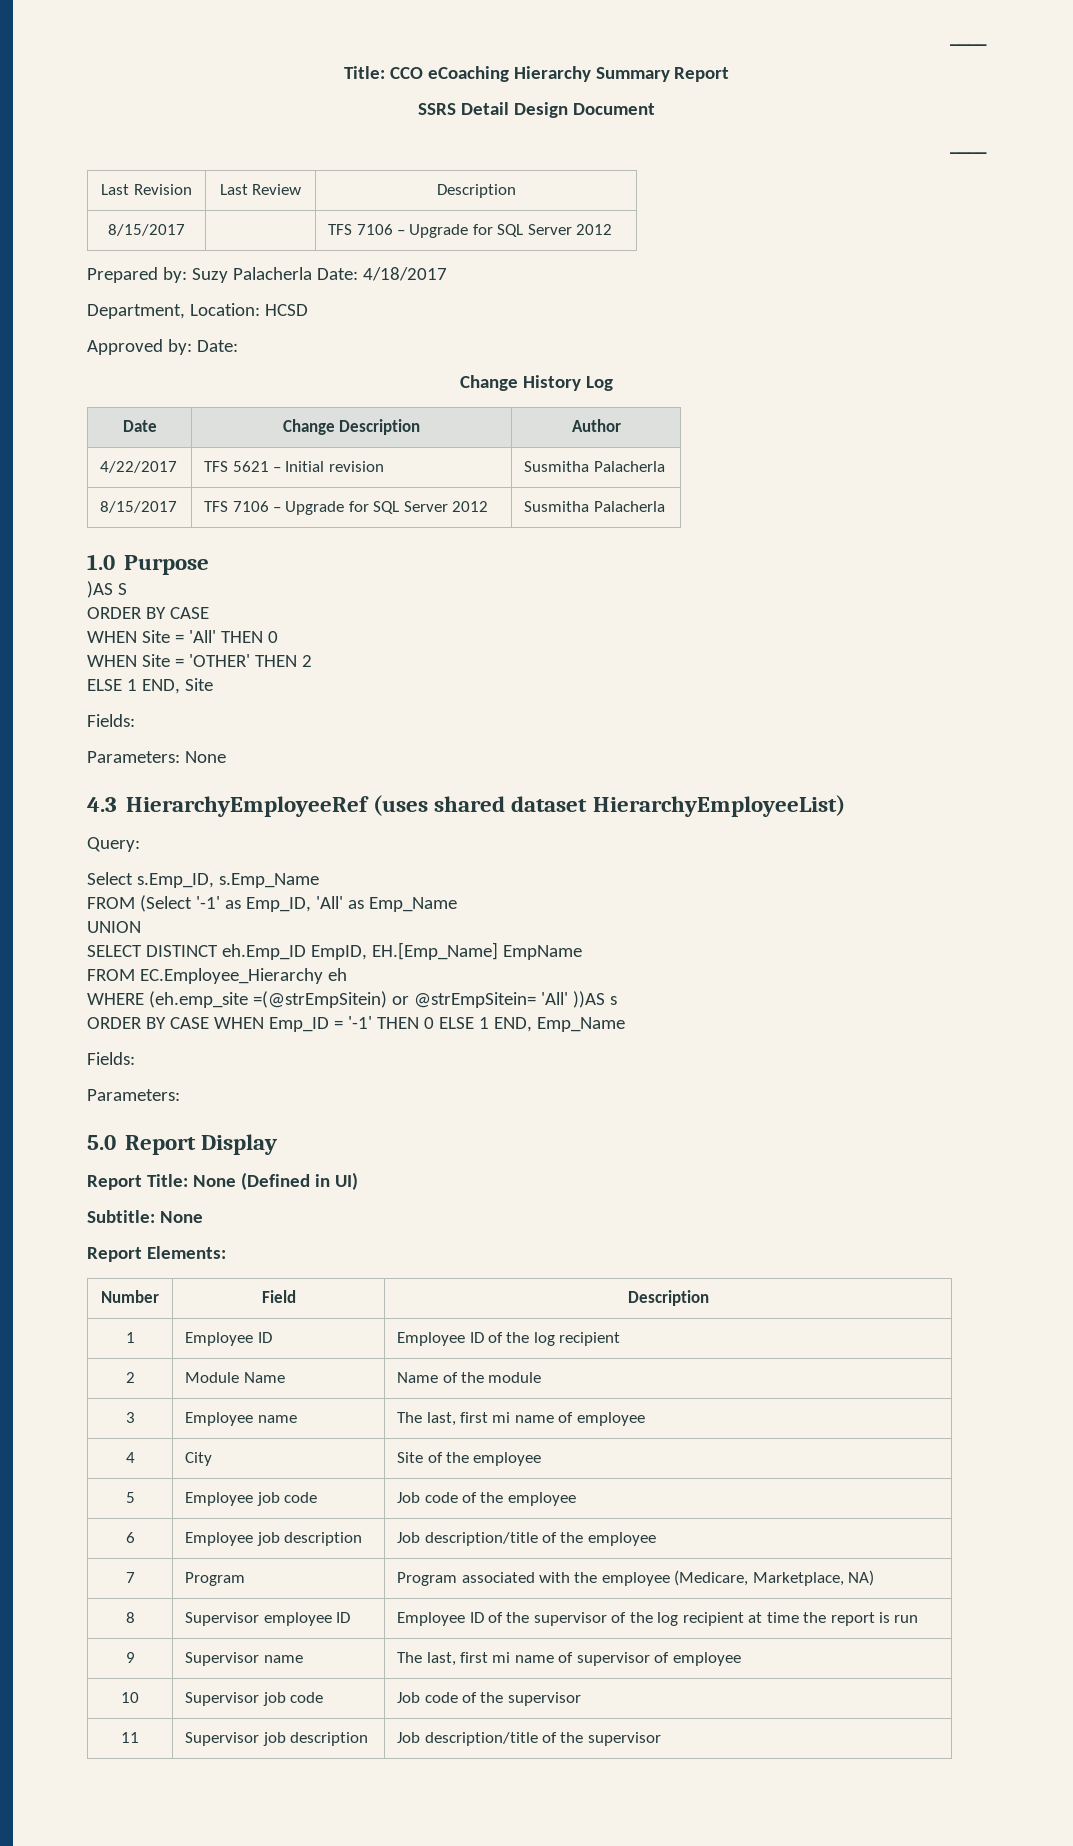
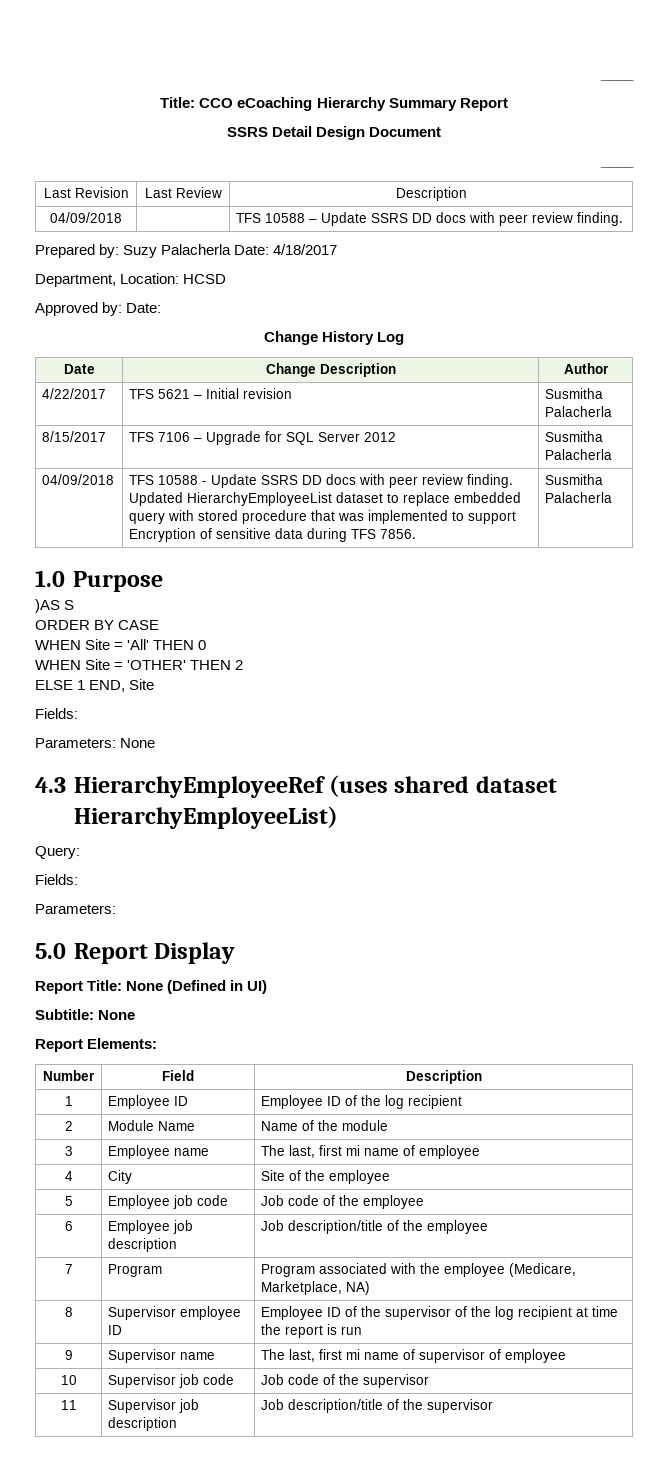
[108,224,185,236] [328,224,613,238] 8/15/2017 | | TFS 7106 – Upgrade for SQL Server 2012 -> [50,212,122,223] [236,212,624,226] 04/09/2018 | | TFS 10588 – Update SSRS DD docs with peer review finding.
(665, 506) none -> [42,474,115,485] [129,474,514,488] [129,492,522,506] [129,510,517,524] [129,528,417,542] [545,474,604,485] [545,492,613,503] // 04/09/2018 | TFS 10588 - Update SSRS DD docs with peer review finding. Updated HierarchyEmployeeList dataset to replace embedded query with stored procedure that was implemented to support Encryption of sensitive data during TFS 7856. | Susmitha Palacherla
[87,872,319,888] [87,895,457,912] [87,921,141,933] [87,942,582,960] [87,968,347,984] [87,991,617,1008] [87,1016,625,1032] // Select s.Emp_ID, s.Emp_Name // FROM (Select '-1' as Emp_ID, 'All' as Emp_Name // UNION // SELECT DISTINCT eh.Emp_ID EmpID, EH.[Emp_Name] EmpName // FROM EC.Employee_Hierarchy eh // WHERE (eh.emp_site =(@strEmpSitein) or @strEmpSitein= 'All' ))AS s // ORDER BY CASE WHEN Emp_ID = '-1' THEN 0 ELSE 1 END, Emp_Name -> (80, 852) none

